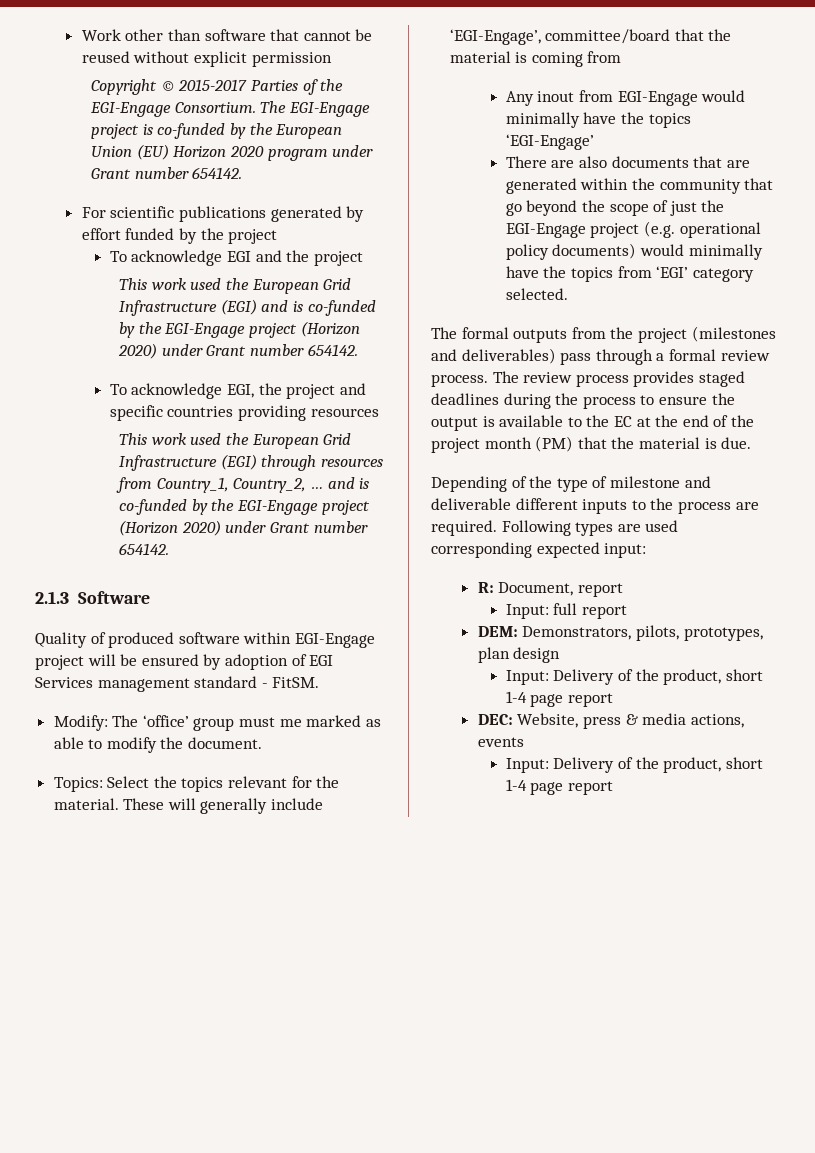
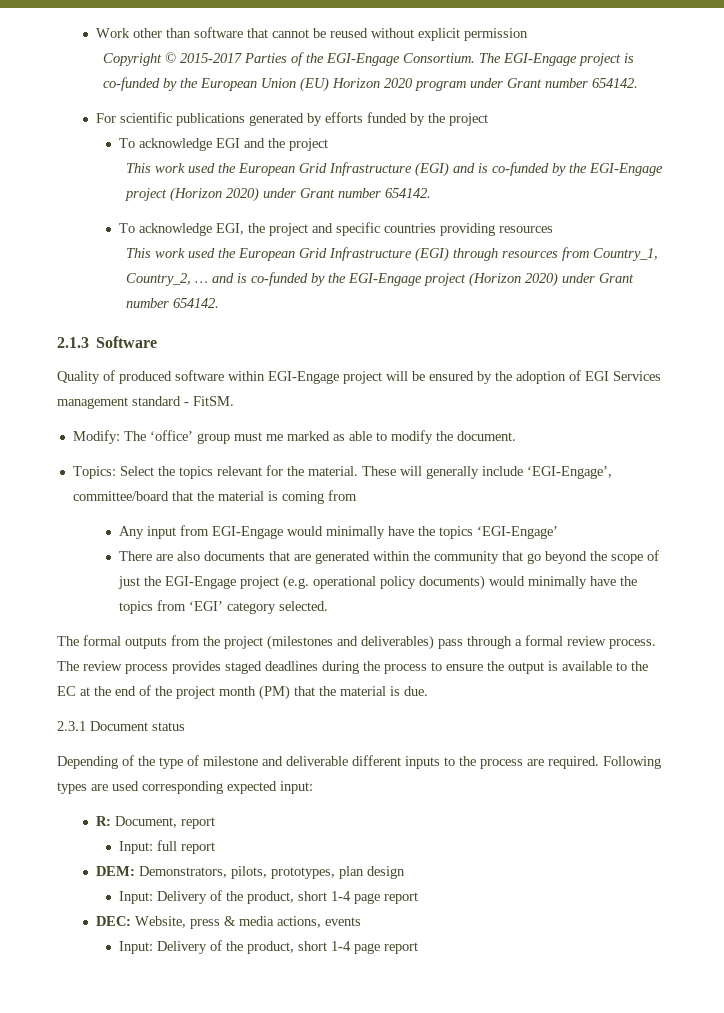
[81,228,121,240] effort -> [325,112,364,123] efforts
(222, 662) none -> [495,371,512,381] the
[537,91,575,102] inout -> [147,526,177,539] input
(752, 443) none -> [57,721,185,731] // 2.3.1 Document status

